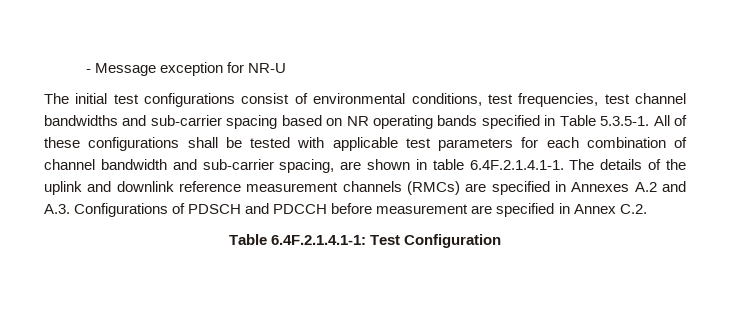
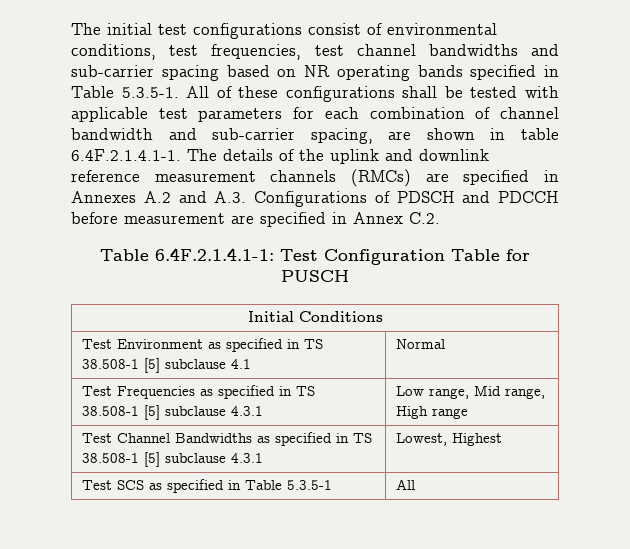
[85,62,286,76] - Message exception for NR-U // -> (71, 29) none
(502, 241) none -> [451,249,530,261] [281,270,349,282] [247,311,383,322] [81,338,323,352] [81,358,251,373] [395,339,445,349] [81,385,315,399] [81,405,263,420] [395,385,545,399] [395,406,468,419] [81,432,372,446] [81,452,263,467] [395,433,502,446] [81,479,332,493] [395,479,415,490] Table for PUSCH // Initial Conditions // Test Environment as specified in TS 38.508-1 [5] subclause 4.1 | Normal // Test Frequencies as specified in TS 38.508-1 [5] subclause 4.3.1 | Low range, Mid range, High range // Test Channel Bandwidths as specified in TS 38.508-1 [5] subclause 4.3.1 | Lowest, Highest // Test SCS as specified in Table 5.3.5-1 | All

